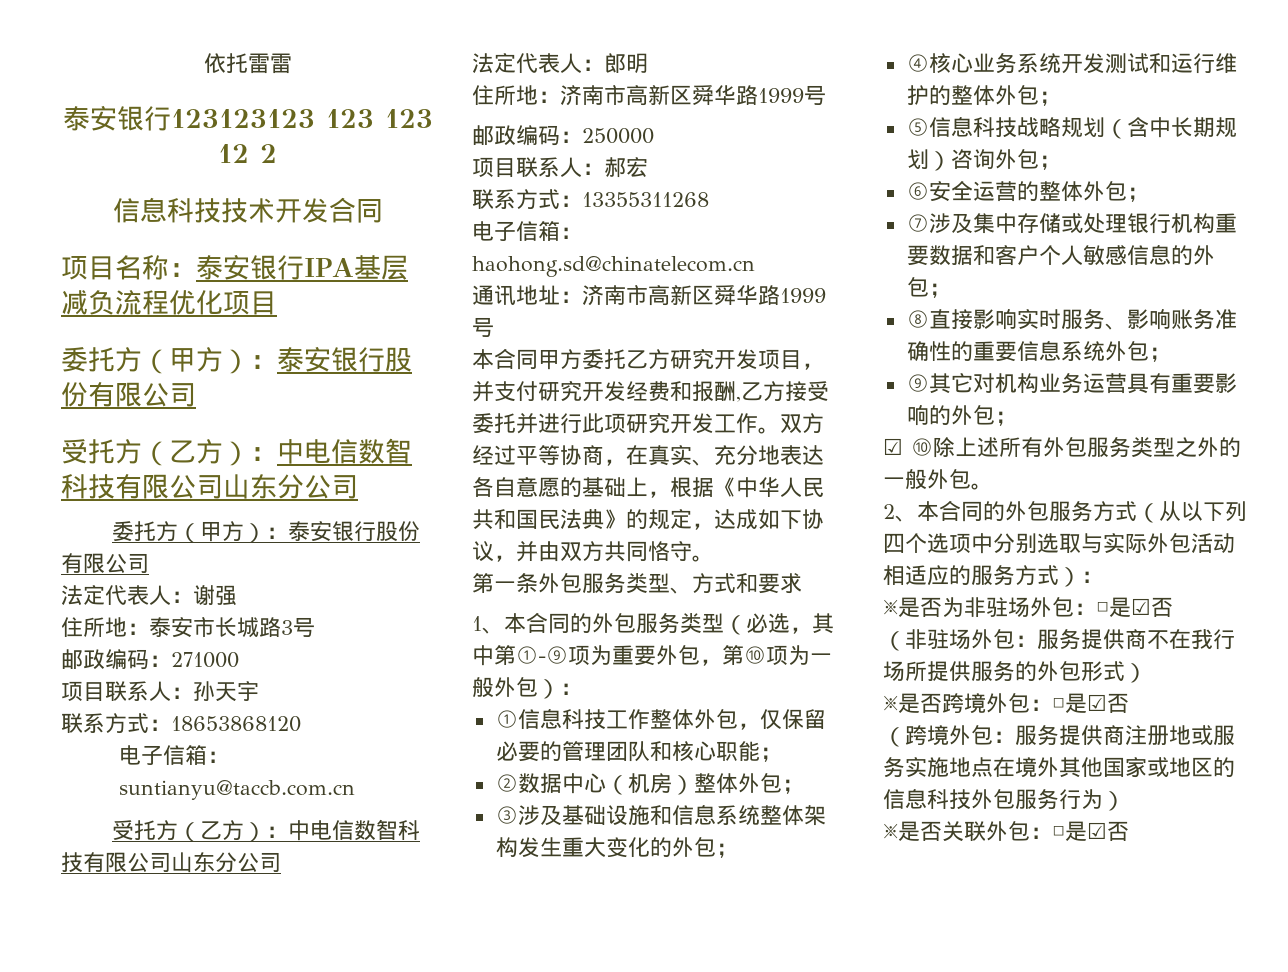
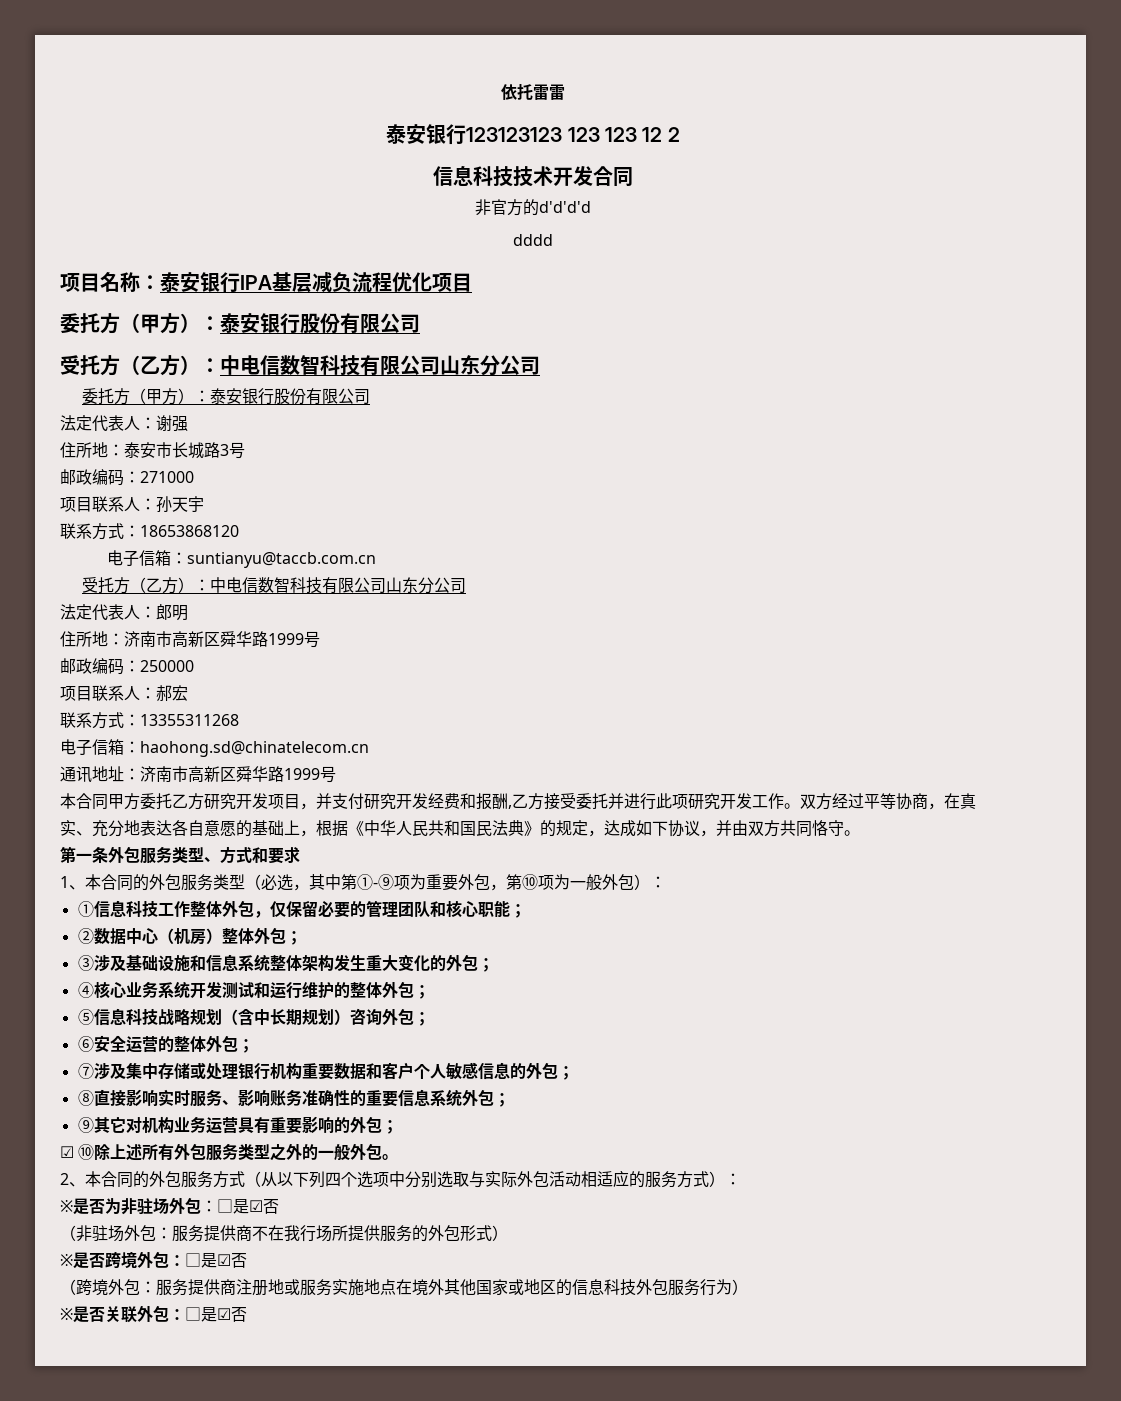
(383, 211) none -> [475,199,591,216] [513,234,553,246] // 非官方的d'd'd'd // dddd

